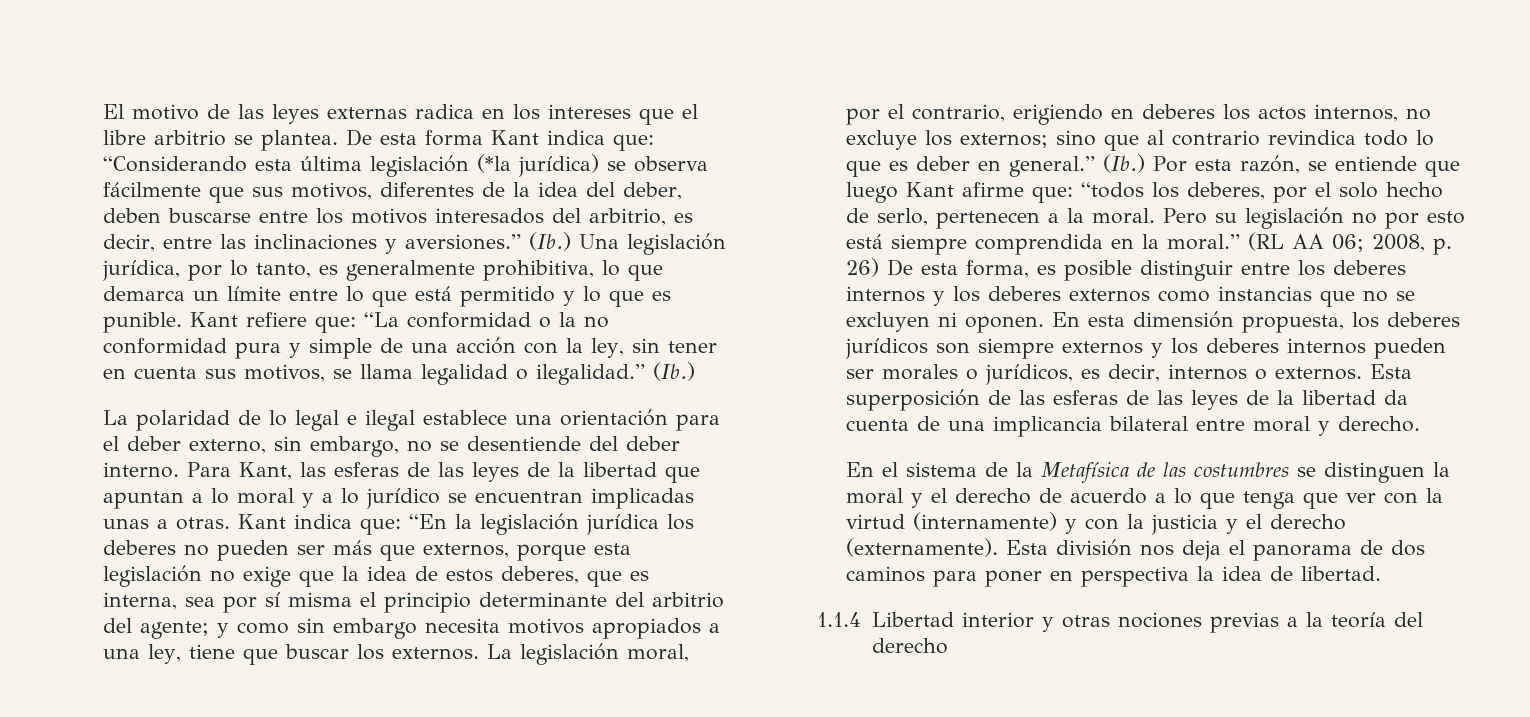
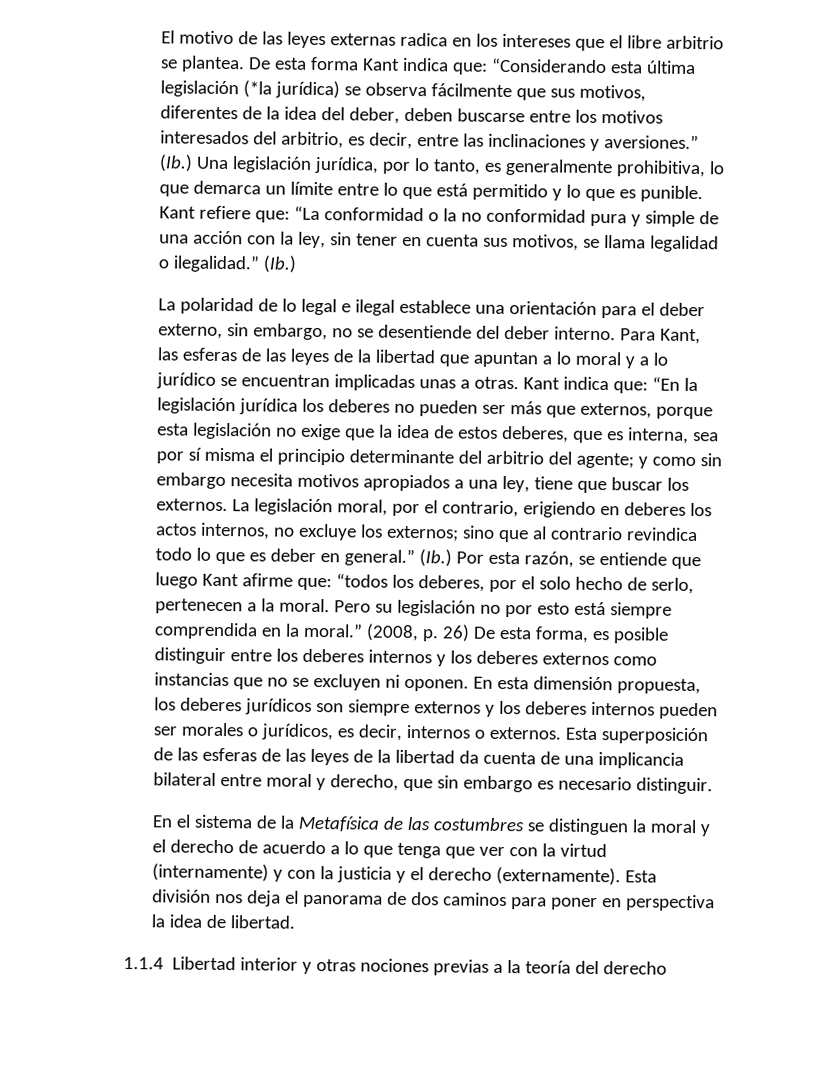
[1248,232,1426,252] (RL AA 06; 2008, -> [365,623,419,642] (2008,
[1338,416,1421,432] derecho. -> [329,774,713,795] derecho, que sin embargo es necesario distinguir.

